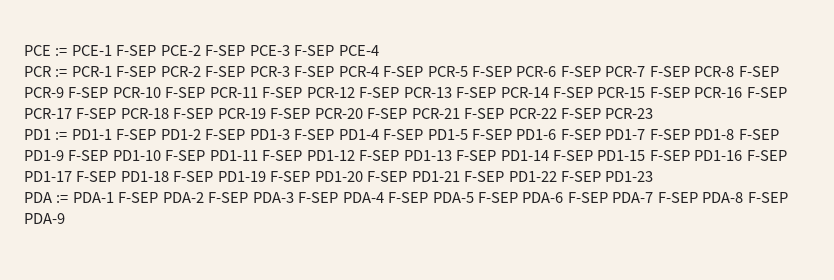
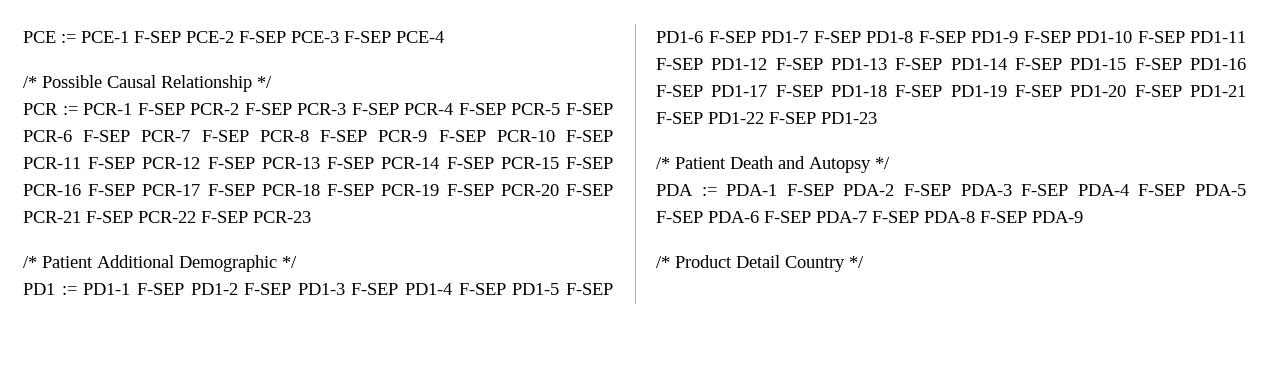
(379, 50) none -> [23,75,272,92] // /* Possible Causal Relationship */
(654, 113) none -> [23,255,297,272] // /* Patient Additional Demographic */
(654, 176) none -> [656,156,890,173] // /* Patient Death and Autopsy */
(65, 218) none -> [656,255,864,272] // /* Product Detail Country */

